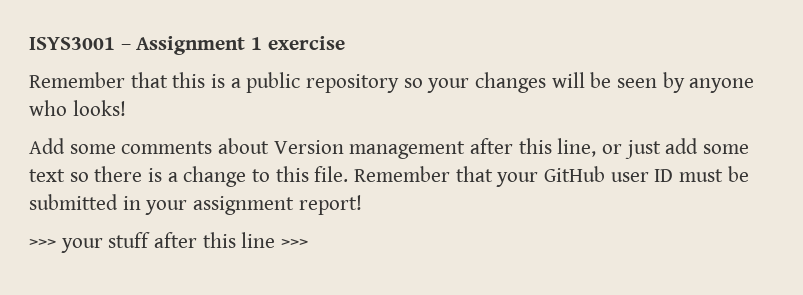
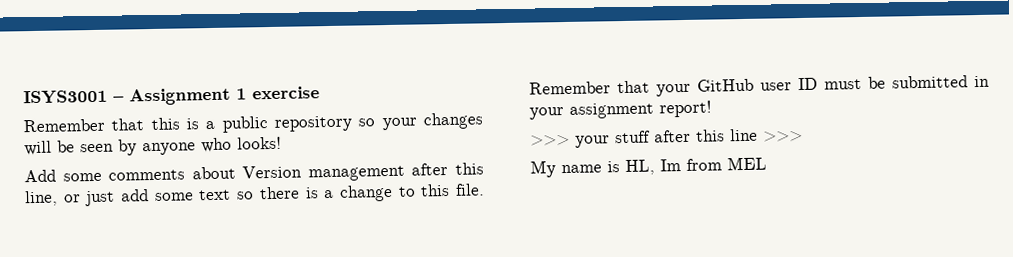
(309, 243) none -> [530,156,767,178] // My name is HL, Im from MEL

